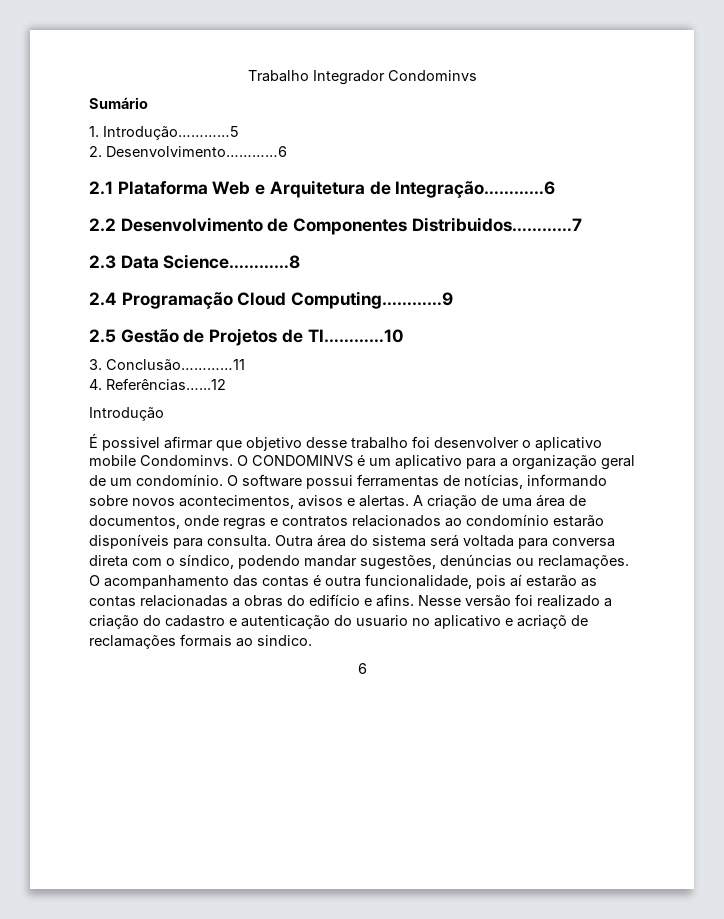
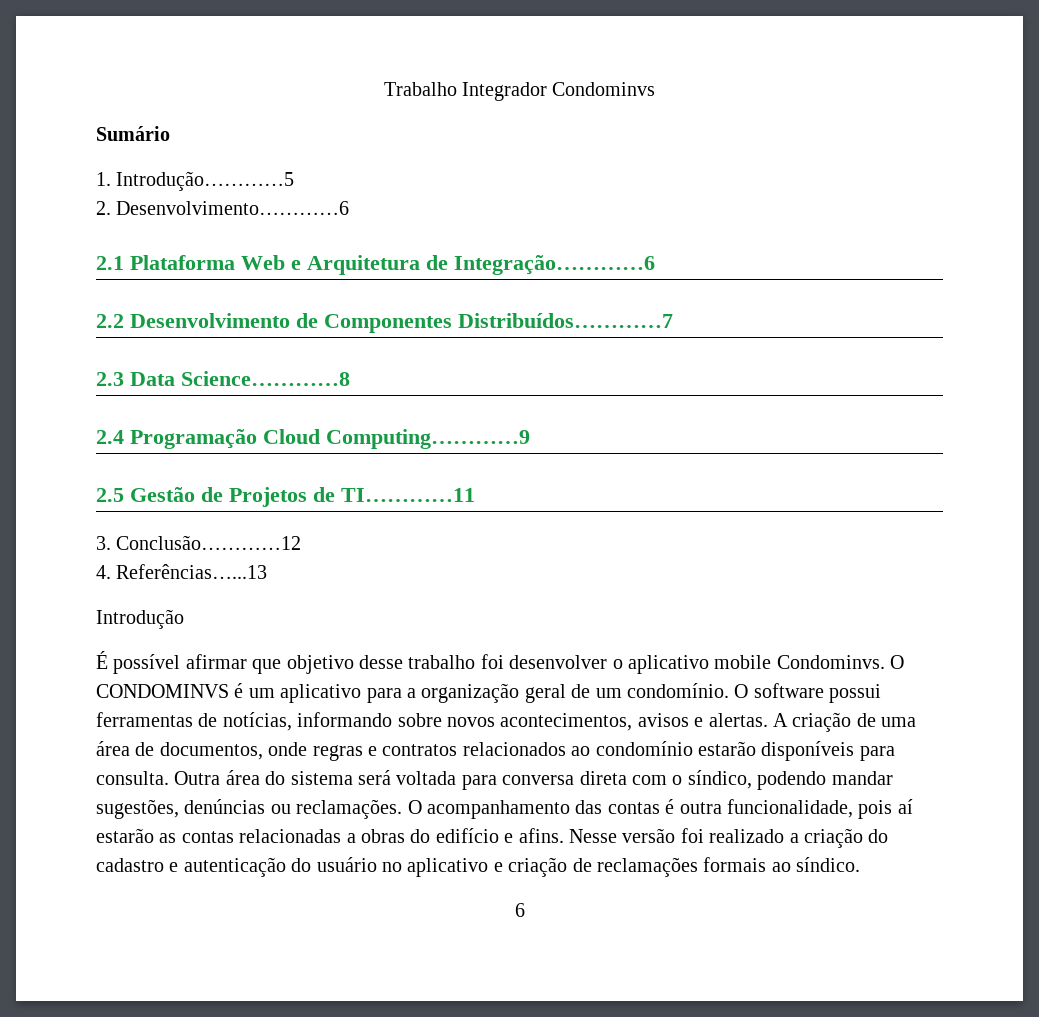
[411,217,582,232] Distribuidos…………7 -> [458,313,673,328] Distribuídos…………7
[307,329,404,343] TI…………10 -> [341,488,475,502] TI…………11
[106,359,245,371] Conclusão…………11 -> [116,535,302,550] Conclusão…………12
[106,378,226,391] Referências…...12 -> [116,564,268,579] Referências…...13
[102,437,160,451] possivel -> [113,654,181,674] possível
[356,615,408,627] usuario -> [316,857,377,872] usuário
[517,615,567,629] acriaçõ -> [508,857,568,877] criação
[257,635,312,646] sindico. -> [796,857,861,872] síndico.

